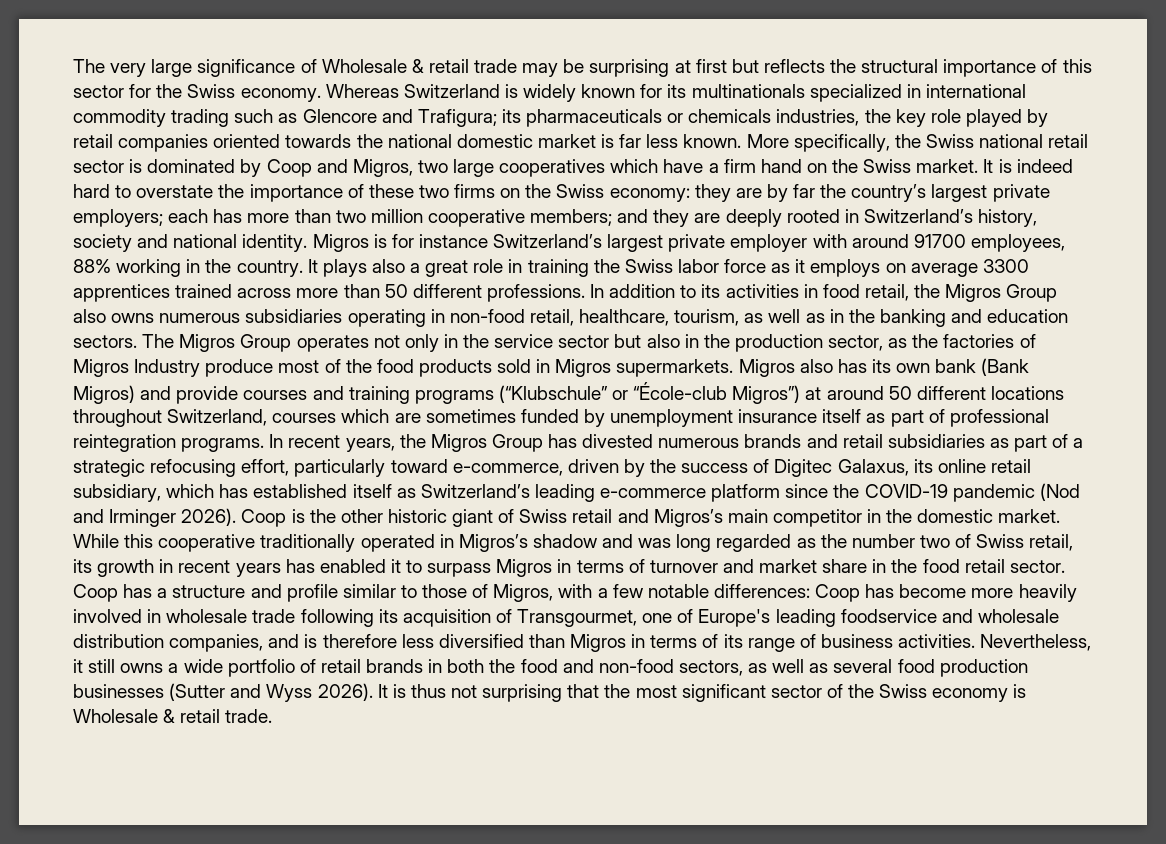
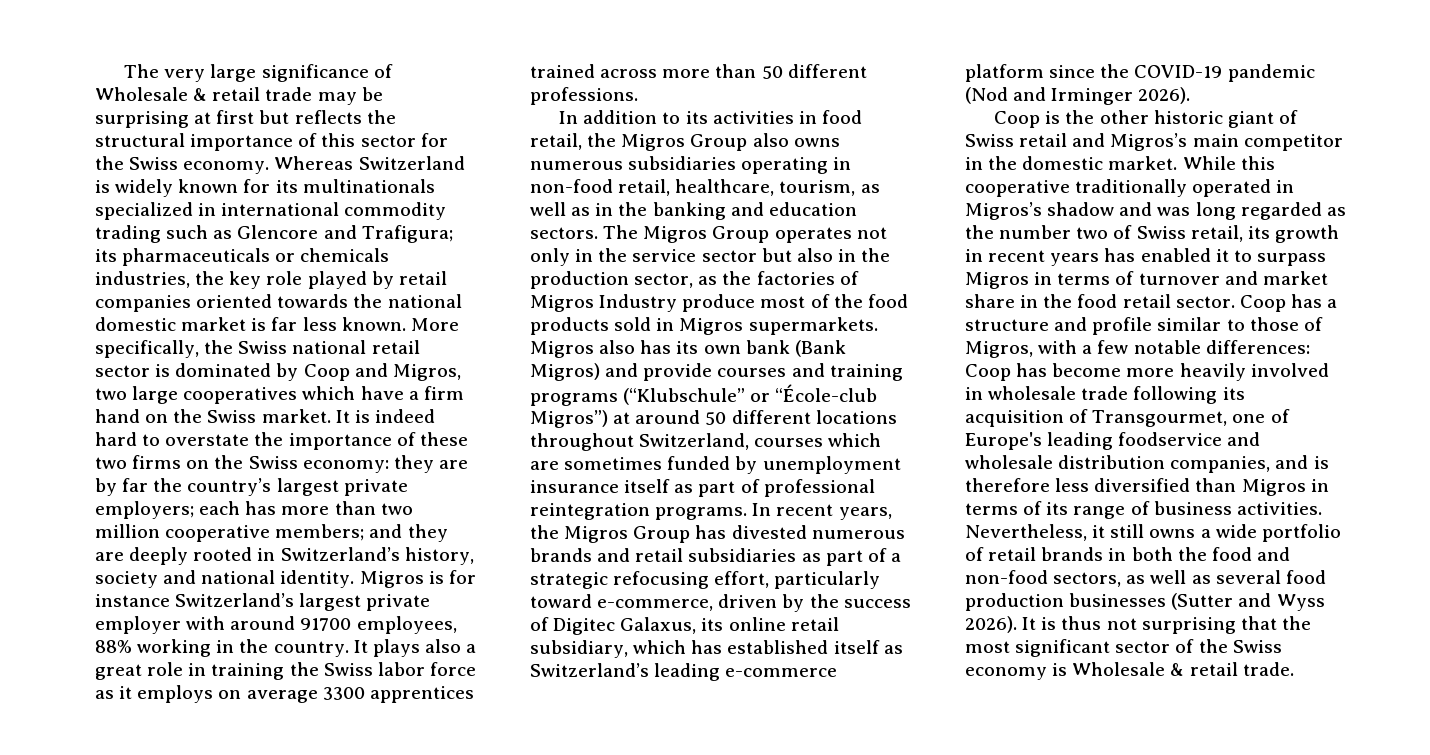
(585, 293) none -> (638, 96) //
(237, 517) none -> (1191, 95) //

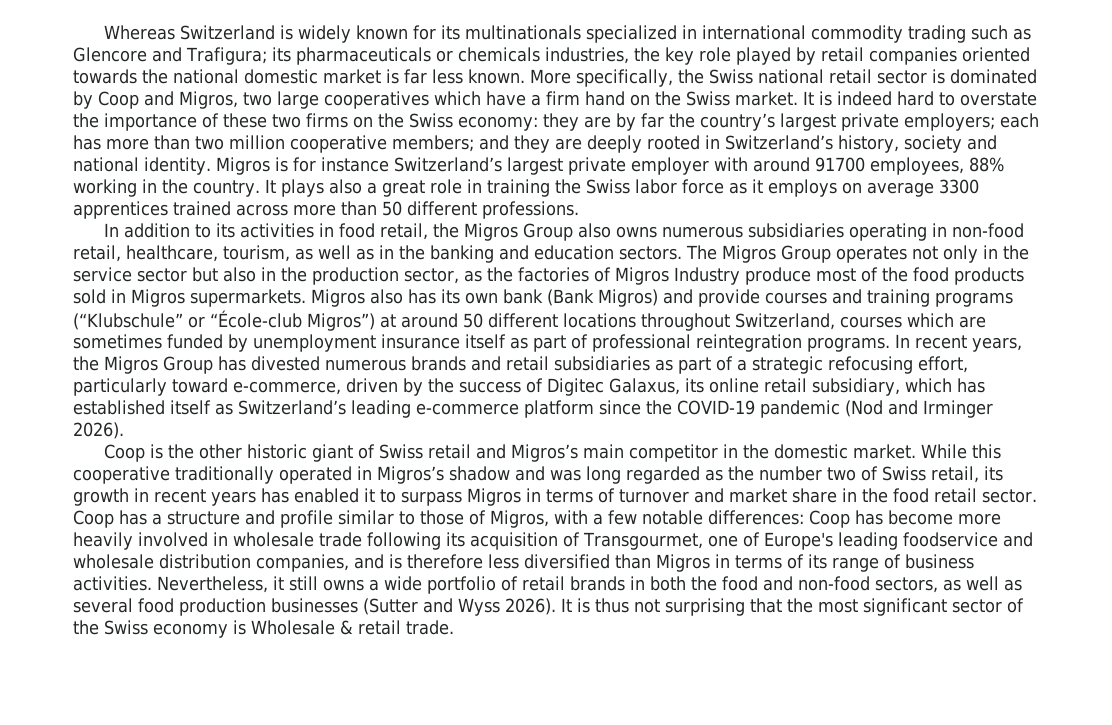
[124,64,393,82] [95,87,383,105] [95,110,396,128] [95,133,448,151] [95,156,270,174] The very large significance of Wholesale & retail trade may be surprising at first but reflects the structural importance of this sector for the Swiss economy. -> (103, 32) none

